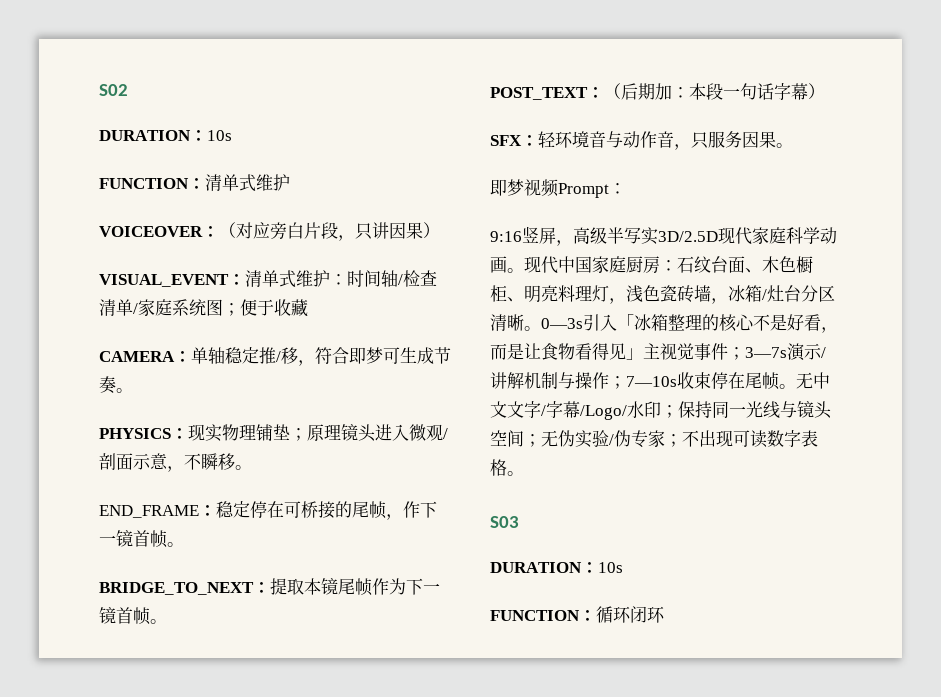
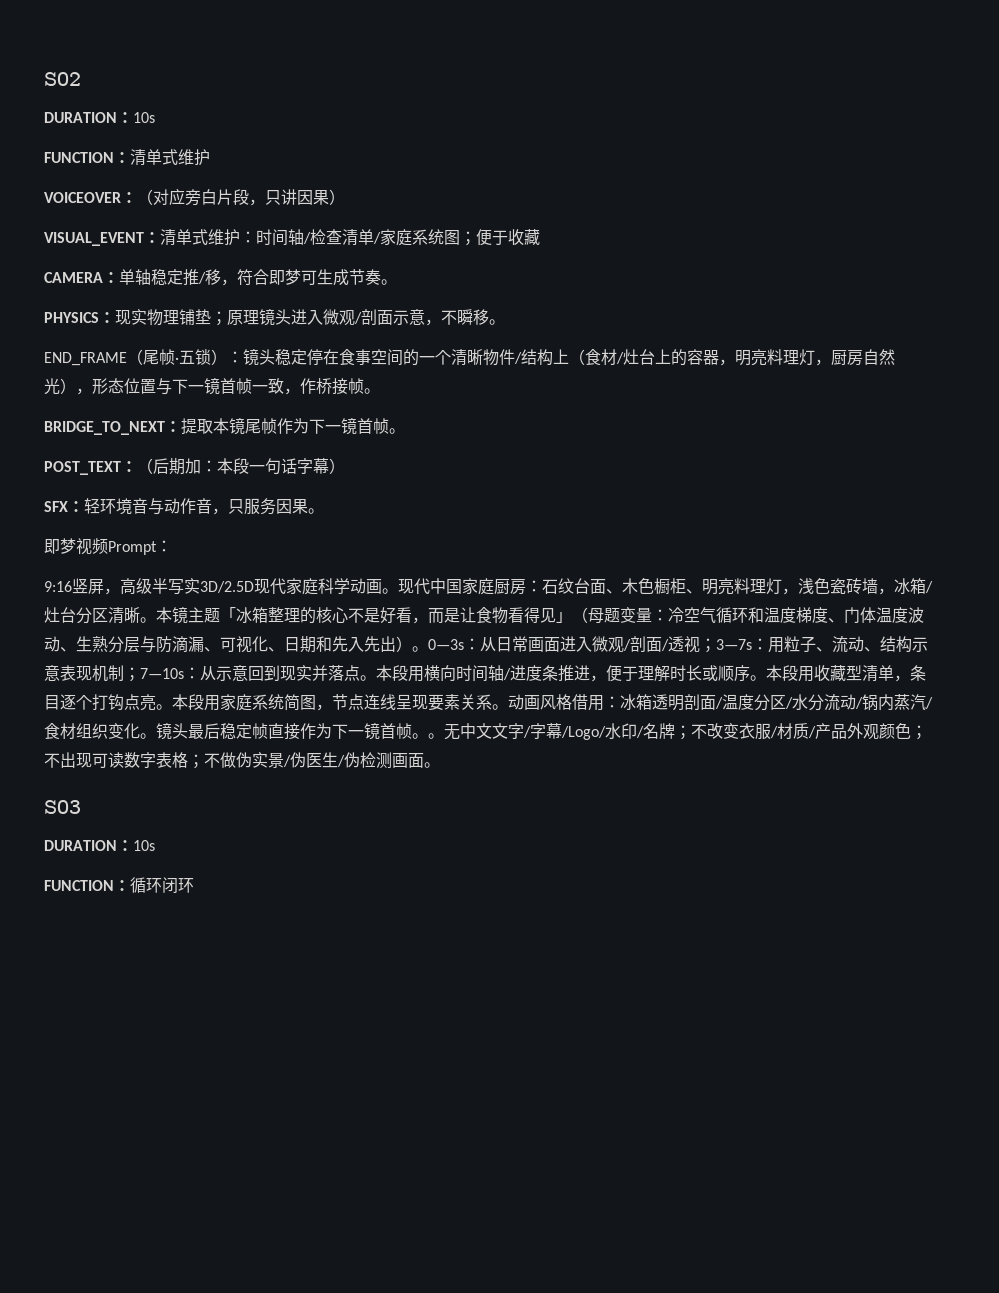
[199,501,437,520] [99,529,150,547] ：稳定停在可桥接的尾帧，作下一镜首 -> [127,348,895,366] [44,377,348,395] （尾帧·五锁）：镜头稳定停在食事空间的一个清晰物件/结构上（食材/灶台上的容器，明亮料理灯，厨房自然光），形态位置与下一镜首帧一致，作桥接
[541,314,617,331] 0—3s引入 -> [156,606,220,624] 本镜主题
[643,343,826,361] [490,372,780,390] 主视觉事件；3—7s演示/讲解机制与操作；7—10s收束停在尾帧 -> [572,607,924,624] [44,636,928,653] [44,665,926,682] [44,694,933,711] [44,722,428,740] （母题变量：冷空气循环和温度梯度、门体温度波动、生熟分层与防滴漏、可视化、日期和先入先出）。0—3s：从日常画面进入微观/剖面/透视；3—7s：用粒子、流动、结构示意表现机制；7—10s：从示意回到现实并落点。本段用横向时间轴/进度条推进，便于理解时长或顺序。本段用收藏型清单，条目逐个打钩点亮。本段用家庭系统简图，节点连线呈现要素关系。动画风格借用：冰箱透明剖面/温度分区/水分流动/锅内蒸汽/食材组织变化。镜头最后稳定帧直接作为下一镜首帧。
[661,400,832,419] [490,430,665,448] ；保持同一光线与镜头空间；无伪实验/伪专家 -> [636,723,911,740] /名牌；不改变衣服/材质/产品外观颜色
(507, 467) none -> [188,752,424,769] ；不做伪实景/伪医生/伪检测画面

